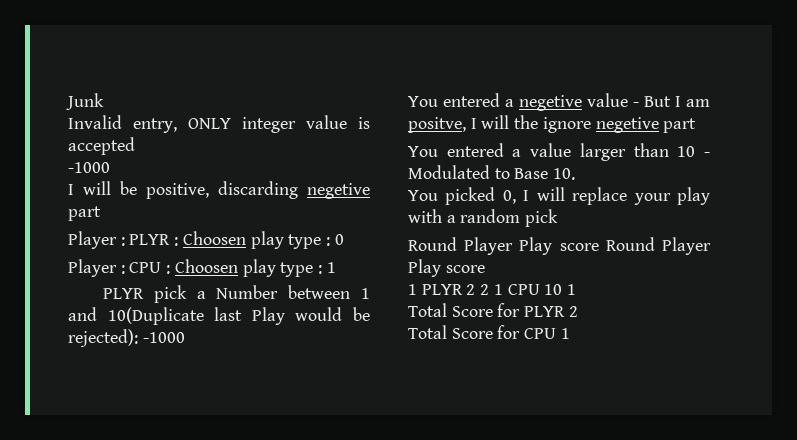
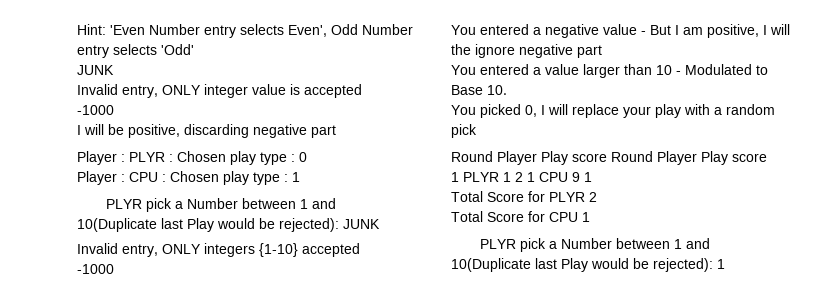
[66,93,104,110] Junk -> [77,24,413,38] [77,44,194,58] [77,65,114,75] Hint: 'Even Number entry selects Even', Odd Number entry selects 'Odd' // JUNK
[307,183,370,199] negetive -> [253,124,307,138] negative
[182,231,246,245] Choosen -> [177,151,226,162] Chosen
[174,259,238,273] Choosen -> [170,171,219,182] Chosen
(138, 338) none -> [343,219,380,229] [77,243,360,257] JUNK // Invalid entry, ONLY integers {1-10} accepted //
[519,95,582,111] negetive -> [545,24,599,38] negative
[408,117,466,133] positve, -> [707,24,759,38] positive,
[595,117,659,133] negetive -> [519,44,573,58] negative
[466,284,476,295] 2 -> [503,172,511,182] 1
[544,284,563,295] 10 -> [572,172,580,182] 9
(570, 333) none -> [480,238,711,252] [451,258,725,272] // PLYR pick a Number between 1 and 10(Duplicate last Play would be rejected): 1

